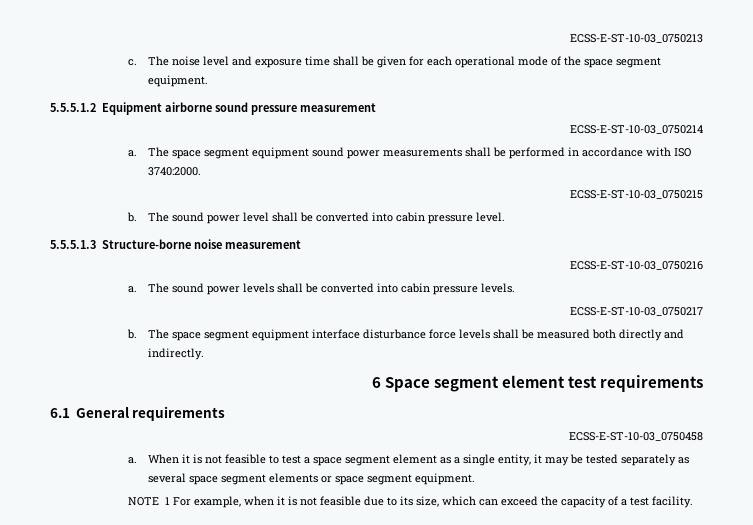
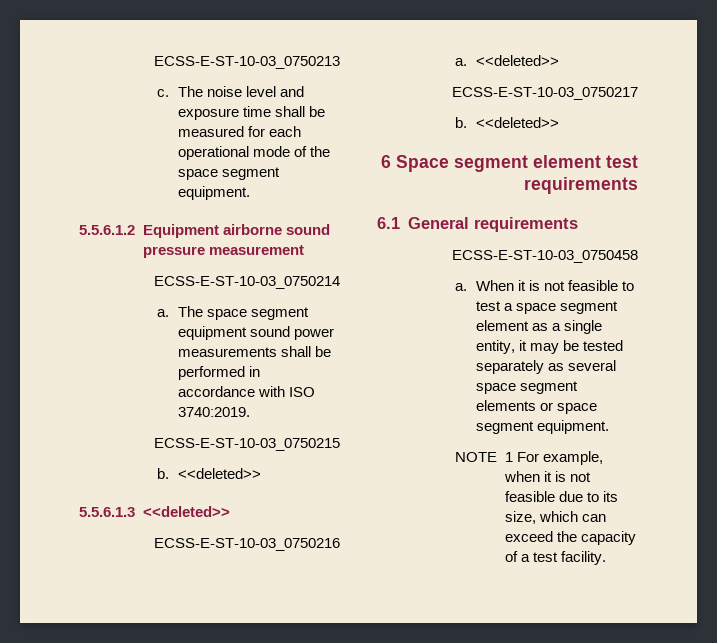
[376,56,406,68] given -> [177,126,244,137] measured
[50,103,96,112] 5.5.5.1.2 -> [79,225,135,235] 5.5.6.1.2
[147,167,201,176] 3740:2000. -> [177,407,250,417] 3740:2019.
[147,212,505,224] [50,239,301,249] [570,261,703,270] [128,283,515,295] [570,307,703,316] [127,329,684,341] [147,348,204,360] The sound power level shall be converted into cabin pressure level. // 5.5.5.1.3 Structure-borne noise measurement // ECSS-E-ST-10-03_0750216 // a. The sound power levels shall be converted into cabin pressure levels. // ECSS-E-ST-10-03_0750217 // b. The space segment equipment interface disturbance force levels shall be measured both directly and indirectly. -> [177,468,261,479] [79,506,230,517] [154,538,340,551] [455,55,559,66] [452,87,638,100] [455,117,559,128] <<deleted>> // 5.5.6.1.3 <<deleted>> // ECSS-E-ST-10-03_0750216 // a. <<deleted>> // ECSS-E-ST-10-03_0750217 // b. <<deleted>>

